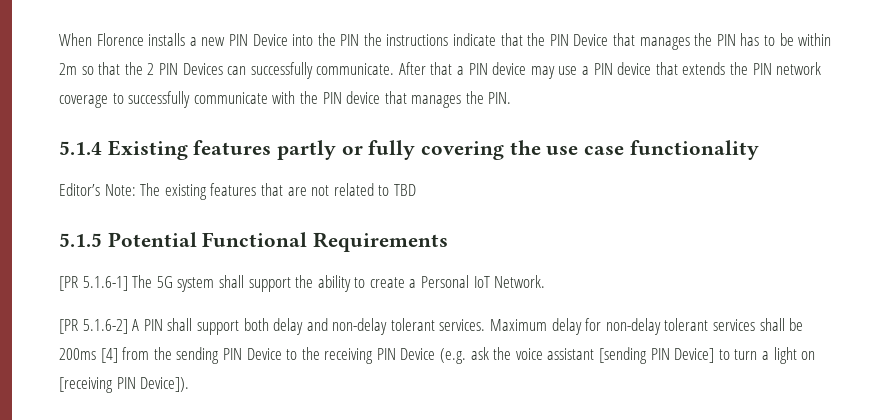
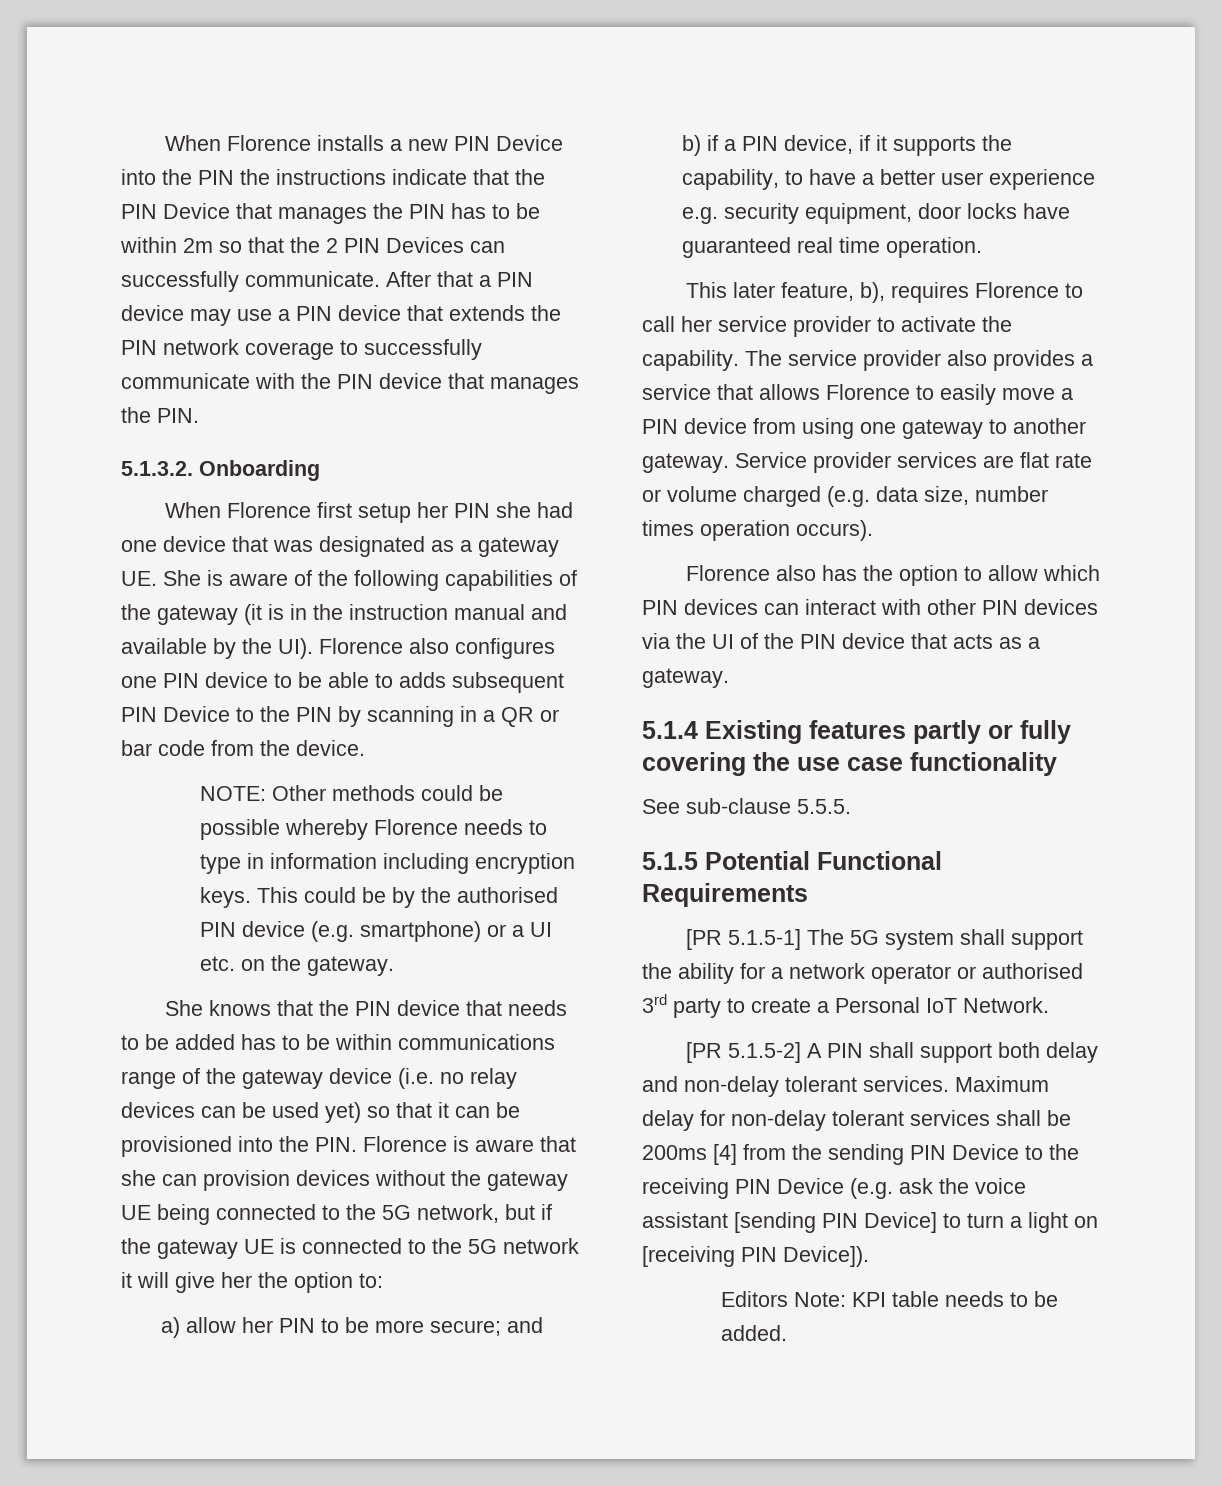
(512, 98) none -> [121,460,320,481] [164,502,573,523] [121,536,559,557] [121,570,577,591] [121,604,567,625] [121,638,555,659] [121,672,564,693] [121,706,559,727] [121,740,365,756] [200,785,504,801] [200,819,548,840] [200,853,576,874] [200,887,559,908] [200,921,553,942] [200,955,395,976] [164,1000,567,1016] [121,1034,555,1050] [121,1068,517,1089] [121,1102,520,1123] [121,1136,576,1157] [121,1170,568,1191] [121,1204,552,1225] [121,1238,579,1259] [121,1272,383,1293] [160,1317,543,1338] [681,135,1012,156] [681,169,1095,190] [681,203,1070,224] [681,237,982,258] [685,282,1083,303] [642,316,1012,337] [642,350,1093,371] [642,384,1073,405] [642,418,1086,439] [642,452,1092,473] [642,486,1048,507] [642,520,873,541] [685,565,1100,586] [642,599,1098,615] [642,633,1040,649] [642,668,729,688] // 5.1.3.2. Onboarding // When Florence first setup her PIN she had one device that was designated as a gateway UE. She is aware of the following capabilities of the gateway (it is in the instruction manual and available by the UI). Florence also configures one PIN device to be able to adds subsequent PIN Device to the PIN by scanning in a QR or bar code from the device. // NOTE: Other methods could be possible whereby Florence needs to type in information including encryption keys. This could be by the authorised PIN device (e.g. smartphone) or a UI etc. on the gateway. // She knows that the PIN device that needs to be added has to be within communications range of the gateway device (i.e. no relay devices can be used yet) so that it can be provisioned into the PIN. Florence is aware that she can provision devices without the gateway UE being connected to the 5G network, but if the gateway UE is connected to the 5G network it will give her the option to: // a) allow her PIN to be more secure; and // b) if a PIN device, if it supports the capability, to have a better user experience e.g. security equipment, door locks have guaranteed real time operation. // This later feature, b), requires Florence to call her service provider to activate the capability. The service provider also provides a service that allows Florence to easily move a PIN device from using one gateway to another gateway. Service provider services are flat rate or volume charged (e.g. data size, number times operation occurs). // Florence also has the option to allow which PIN devices can interact with other PIN devices via the UI of the PIN device that acts as a gateway.
[59,183,416,200] Editor’s Note: The existing features that are not related to TBD -> [642,798,851,814] See sub-clause 5.5.5.
[82,276,128,291] 5.1.6-1] -> [727,929,801,950] 5.1.5-1]
(351, 283) none -> [740,963,1083,984] [642,994,721,1018] for a network operator or authorised 3rd party
[82,319,128,334] 5.1.6-2] -> [727,1042,801,1063] 5.1.5-2]
(190, 384) none -> [721,1291,1059,1307] [721,1325,788,1341] // Editors Note: KPI table needs to be added.

